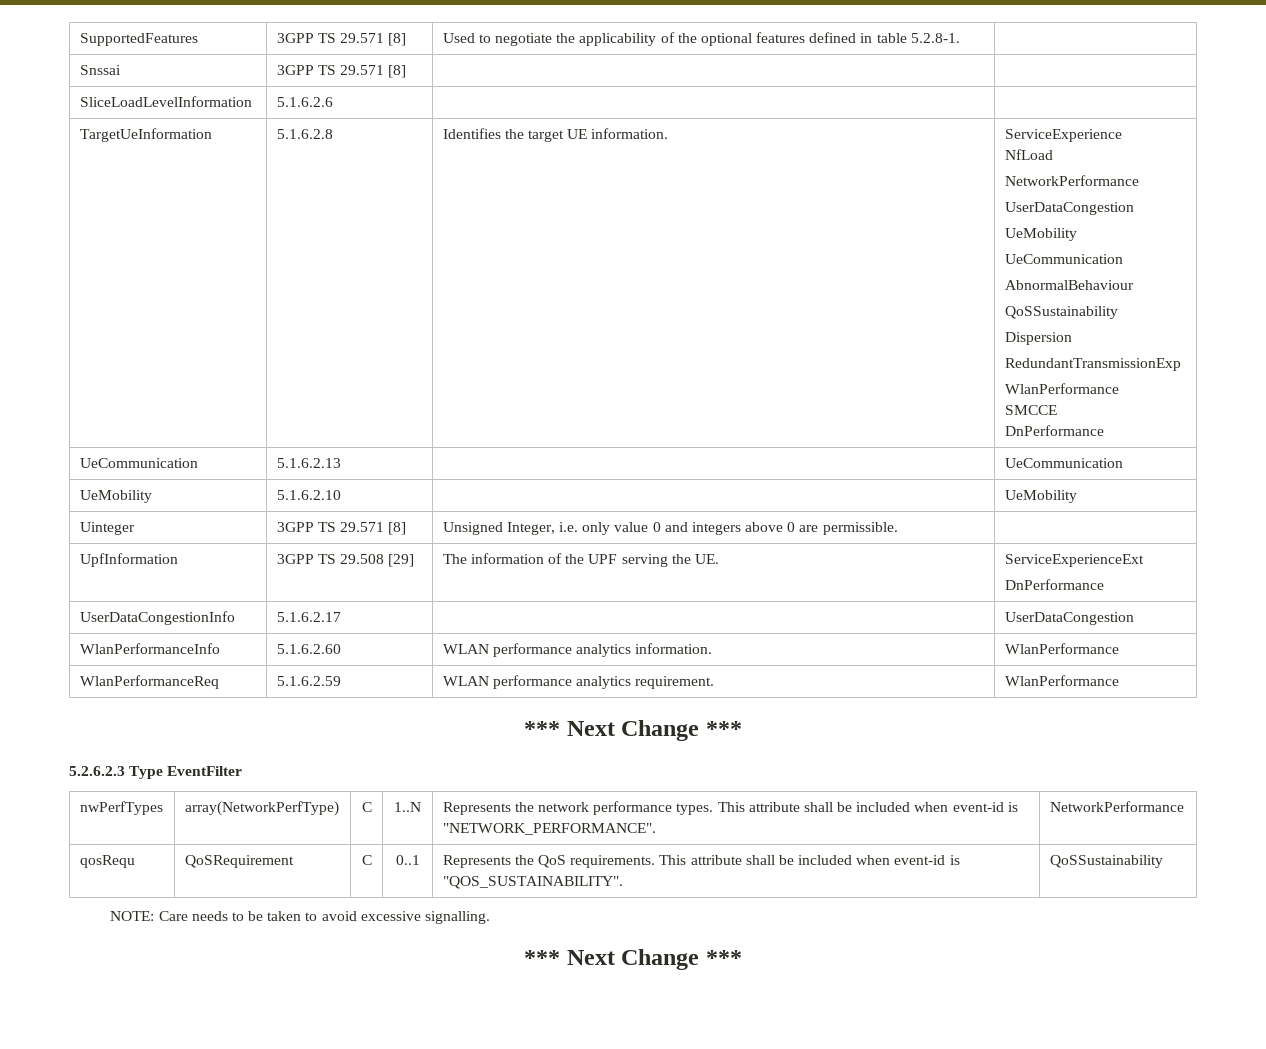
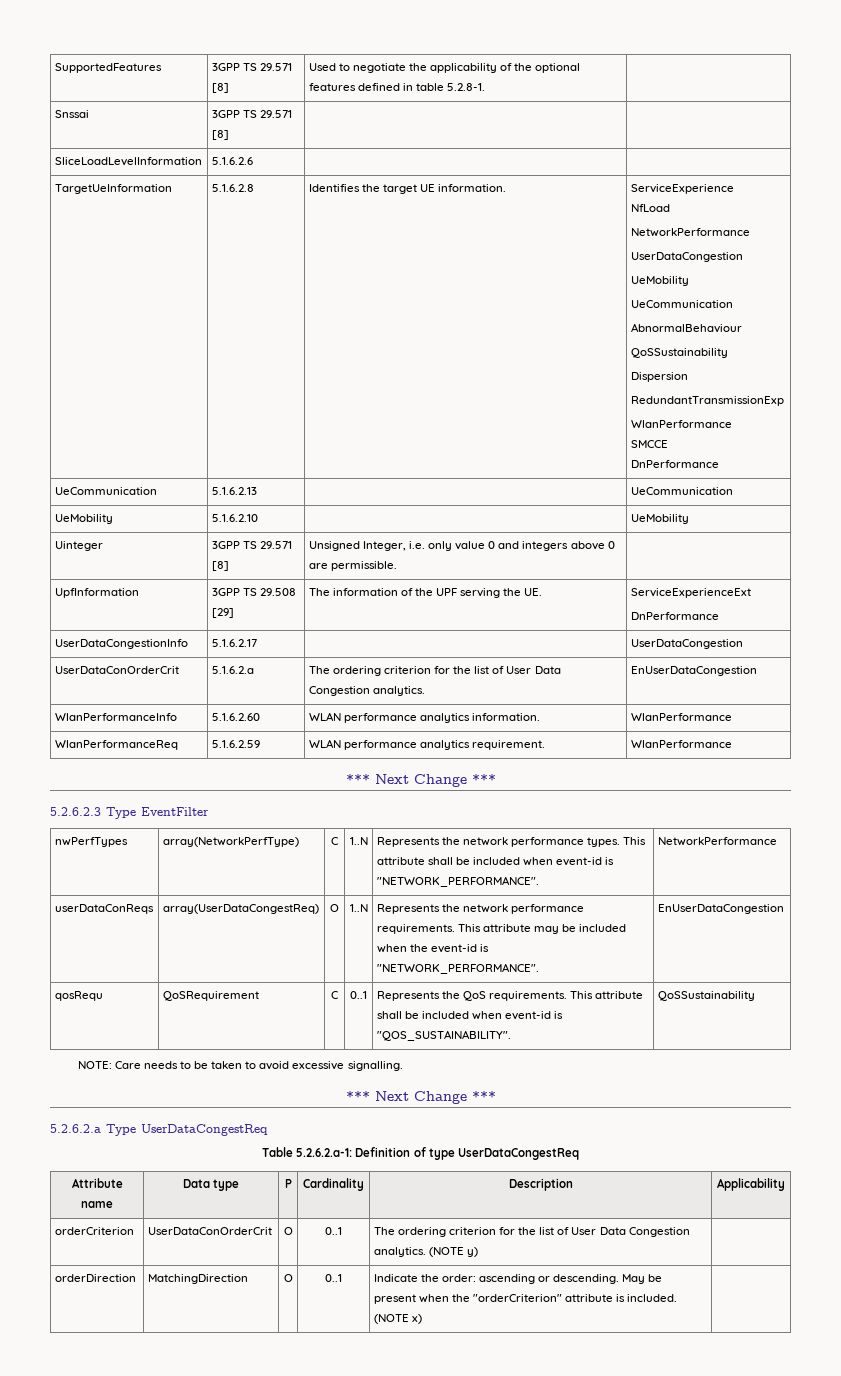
(1134, 618) none -> [54,666,179,674] [211,666,254,674] [308,666,561,676] [308,686,425,696] [630,666,757,676] // UserDataConOrderCrit | 5.1.6.2.a | The ordering criterion for the list of User Data Congestion analytics. | EnUserDataCongestion
(1184, 806) none -> [54,904,154,914] [162,904,319,914] [330,904,339,912] [349,904,368,912] [376,904,585,914] [376,924,627,934] [376,944,490,953] [376,963,539,974] [657,904,784,914] // userDataConReqs | array(UserDataCongestReq) | O | 1..N | Represents the network performance requirements. This attribute may be included when the event-id is "NETWORK_PERFORMANCE". | EnUserDataCongestion
(742, 957) none -> [50,1124,268,1136] [262,1147,579,1160] [71,1178,123,1188] [81,1201,113,1208] [182,1179,240,1191] [284,1179,292,1188] [303,1178,364,1191] [508,1178,573,1191] [717,1178,785,1191] [54,1227,134,1235] [147,1227,272,1235] [283,1227,293,1235] [325,1227,342,1235] [373,1227,690,1237] [373,1247,478,1257] [54,1274,136,1282] [147,1274,248,1284] [283,1274,293,1282] [325,1274,342,1282] [373,1274,663,1284] [373,1294,678,1304] [373,1314,422,1324] // 5.2.6.2.a Type UserDataCongestReq // Table 5.2.6.2.a-1: Definition of type UserDataCongestReq // Attribute name | Data type | P | Cardinality | Description | Applicability // orderCriterion | UserDataConOrderCrit | O | 0..1 | The ordering criterion for the list of User Data Congestion analytics. (NOTE y) | // orderDirection | MatchingDirection | O | 0..1 | Indicate the order: ascending or descending. May be present when the "orderCriterion" attribute is included. (NOTE x) |

